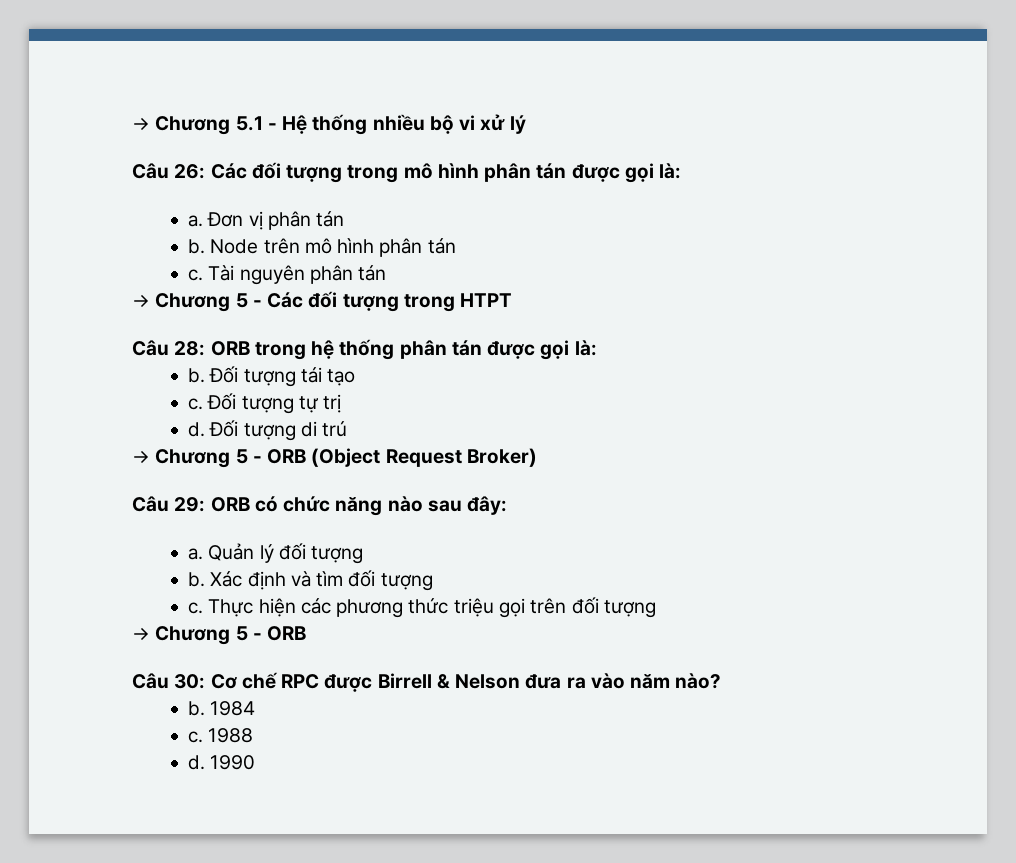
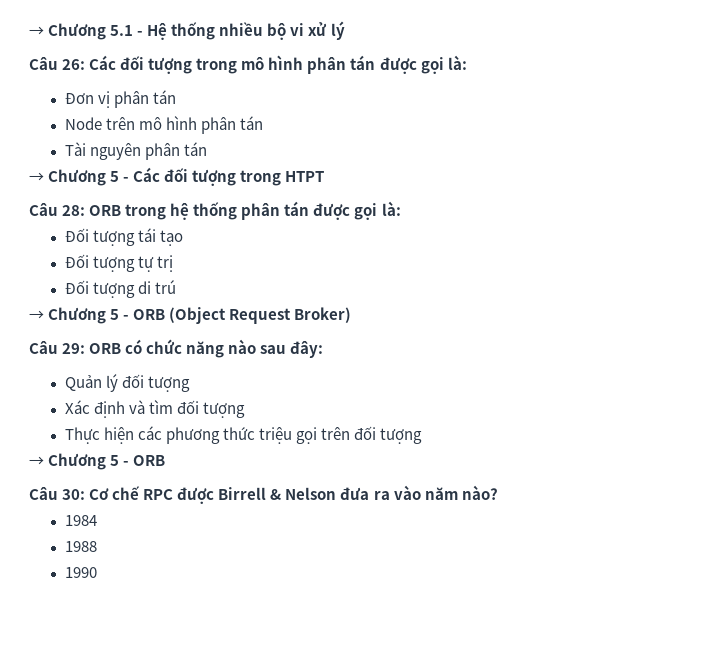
[188,215,204,227] a. -> (467, 62) none
[188,239,206,254] b. -> (176, 97) none
[188,269,204,281] c. -> (263, 123) none
[188,368,206,383] b. -> (401, 208) none
[188,398,204,410] c. -> (183, 238) none
[188,422,206,437] d. -> (173, 263) none
[188,548,204,560] a. -> (324, 349) none
[188,572,206,587] b. -> (190, 384) none
[188,602,204,614] c. -> (245, 410) none
[188,701,206,716] b. -> (498, 492) none
[188,731,204,743] c. -> (97, 520) none
[188,755,206,770] d. -> (97, 546) none

